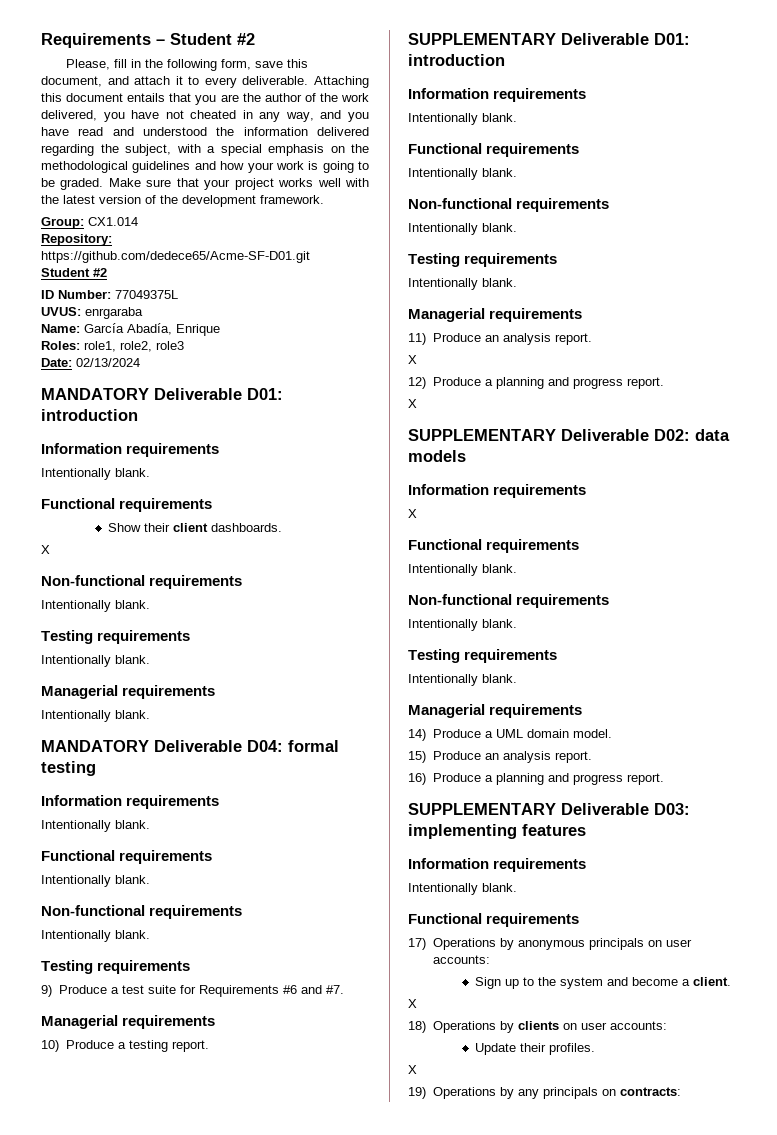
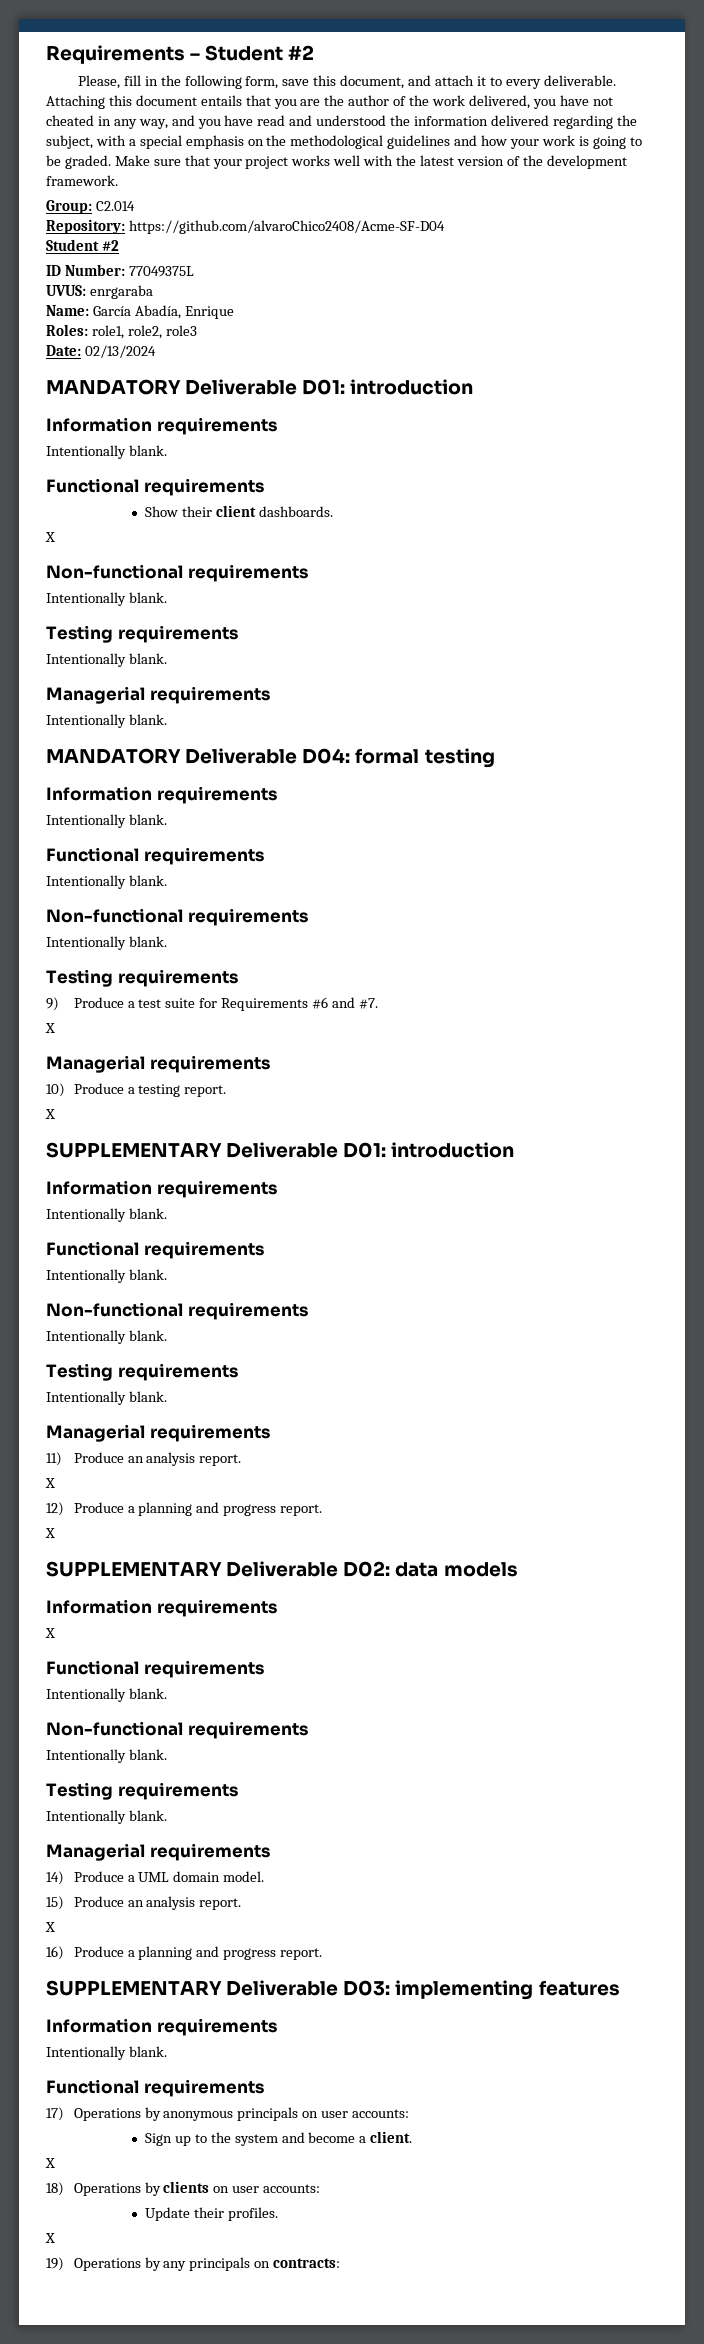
[88,217,138,226] CX1.014 -> [95,201,135,211] C2.014
[41,251,310,263] https://github.com/dedece65/Acme-SF-D01.git -> [128,220,445,234] https://github.com/alvaroChico2408/Acme-SF-D04
(344, 989) none -> [45,1023,55,1033] // X
(209, 1046) none -> [45,1109,55,1119] // X
(592, 757) none -> [45,1922,55,1932] // X

